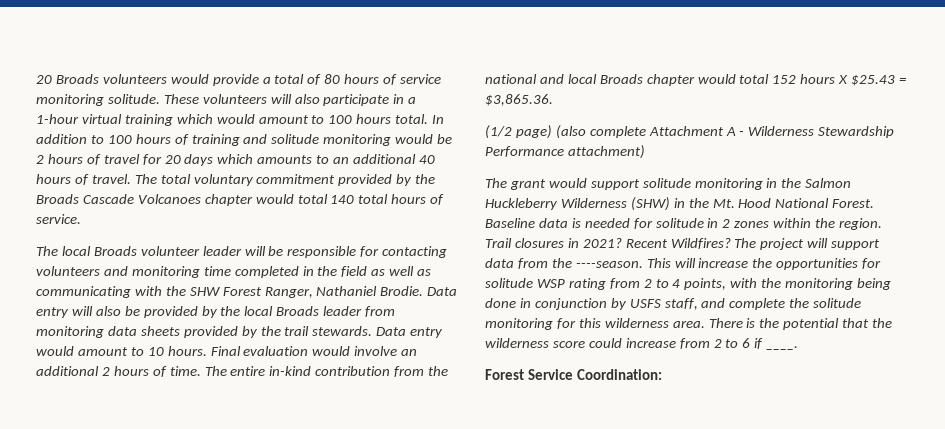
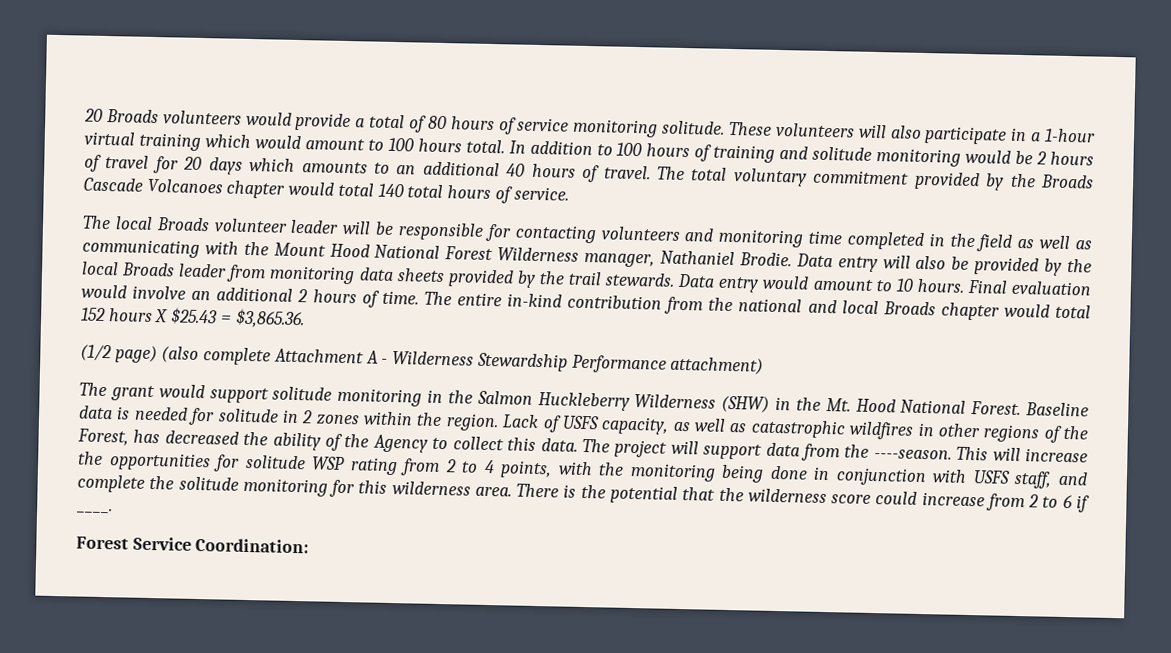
[189,287,313,298] SHW Forest Ranger, -> [273,242,656,268] Mount Hood National Forest Wilderness manager,
[485,238,731,249] Trail closures in 2021? Recent Wildfires? -> [502,414,1089,443] [77,428,578,453] Lack of USFS capacity, as well as catastrophic wildfires in other regions of the Forest, has decreased the ability of the Agency to collect this data.
[610,298,627,310] by -> [932,469,968,483] with

